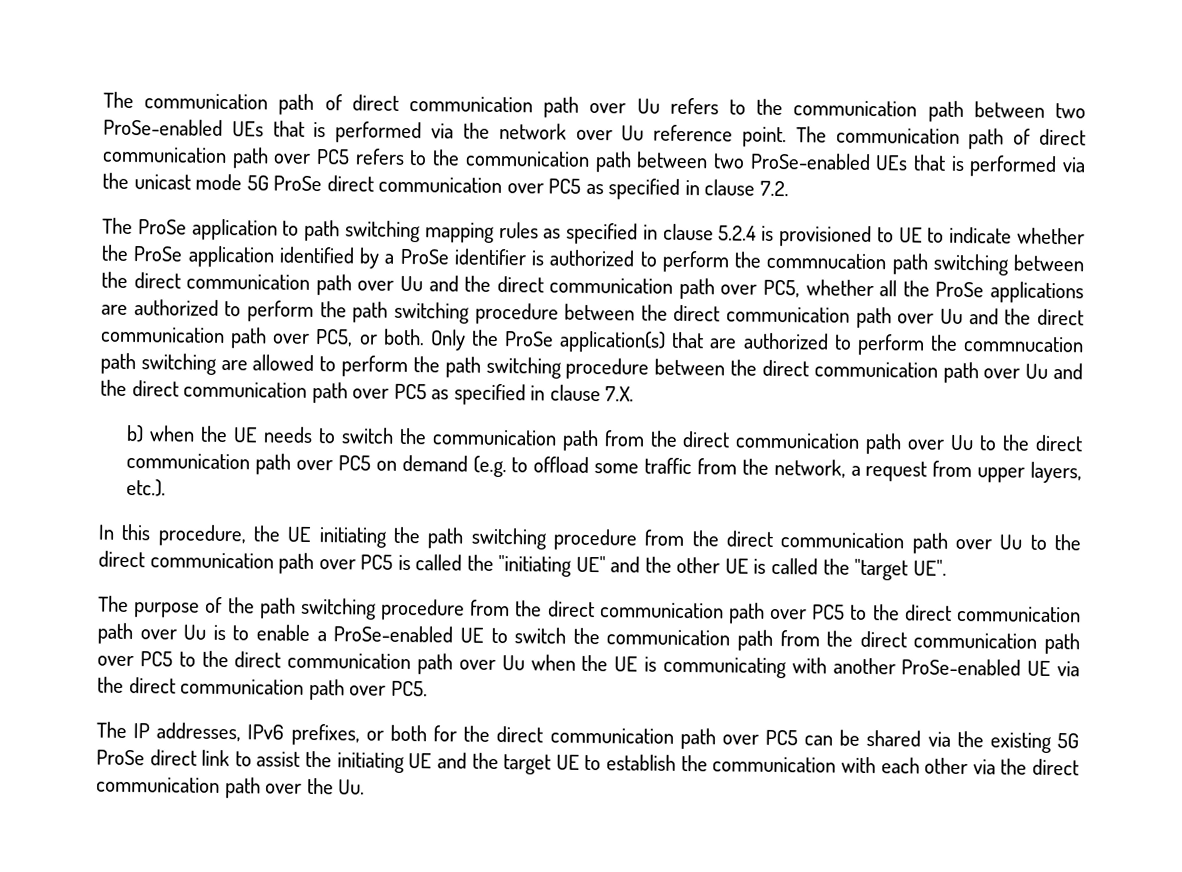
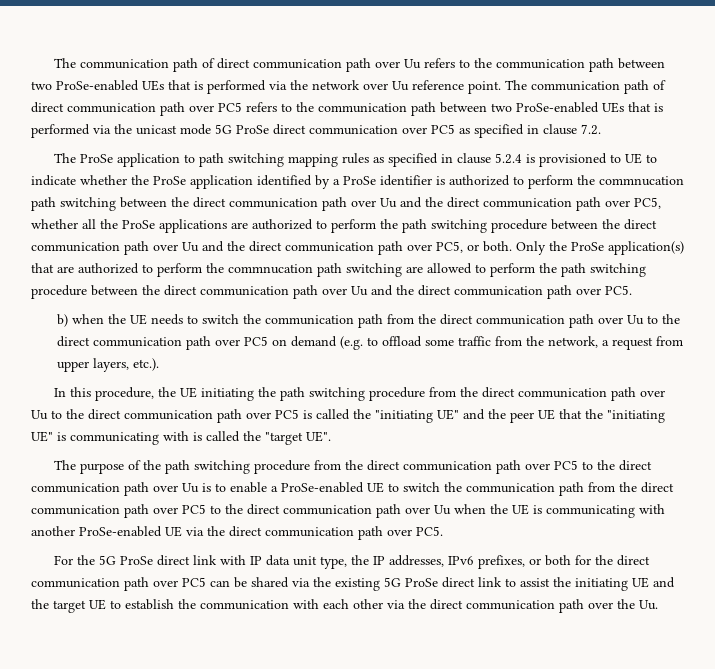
[393,383,635,406] PC5 as specified in clause 7.X. -> [605,285,632,295] PC5.
[676,556,749,574] other UE -> [510,409,665,423] [31,431,189,445] peer UE that the "initiating UE" is communicating with
[96,721,127,738] The -> [53,555,369,569] For the 5G ProSe direct link with IP data unit type, the

